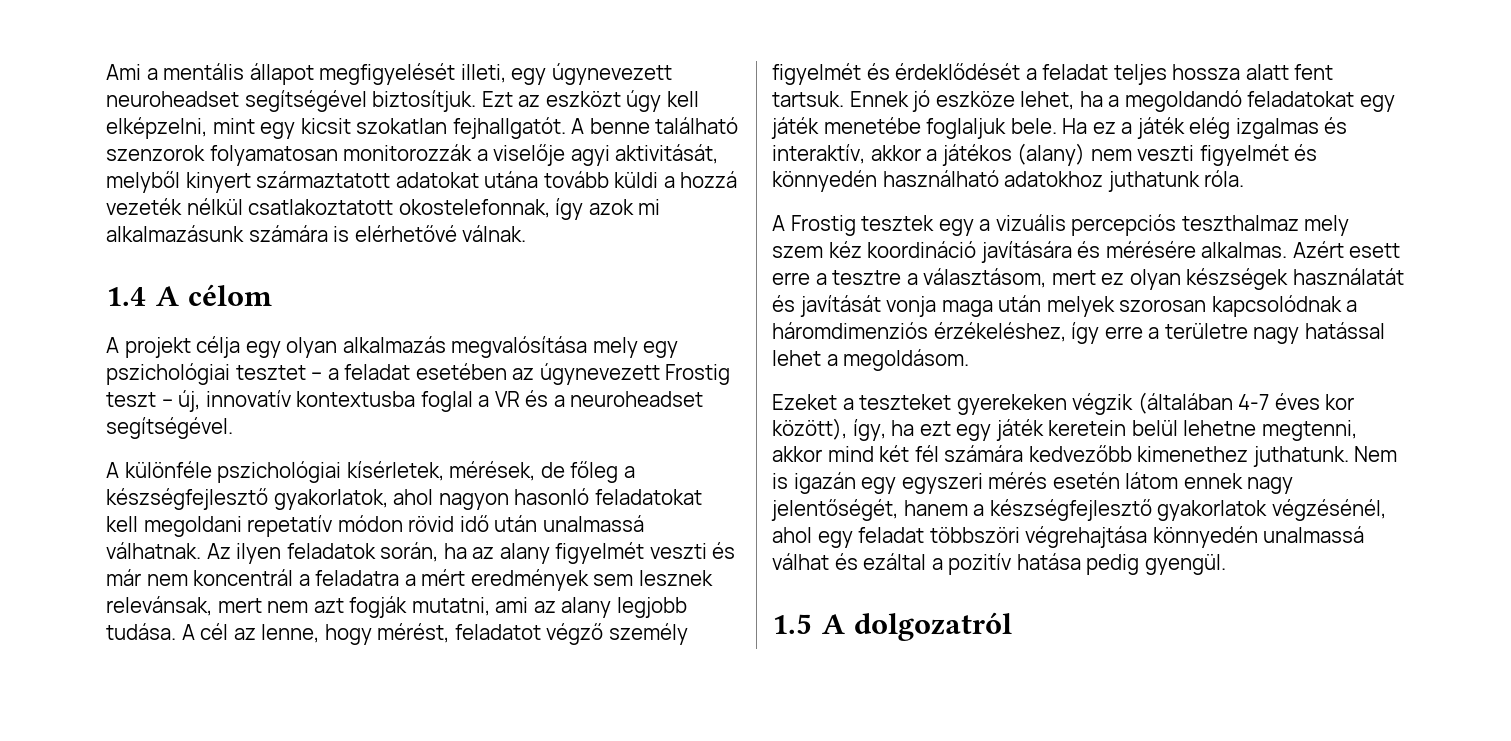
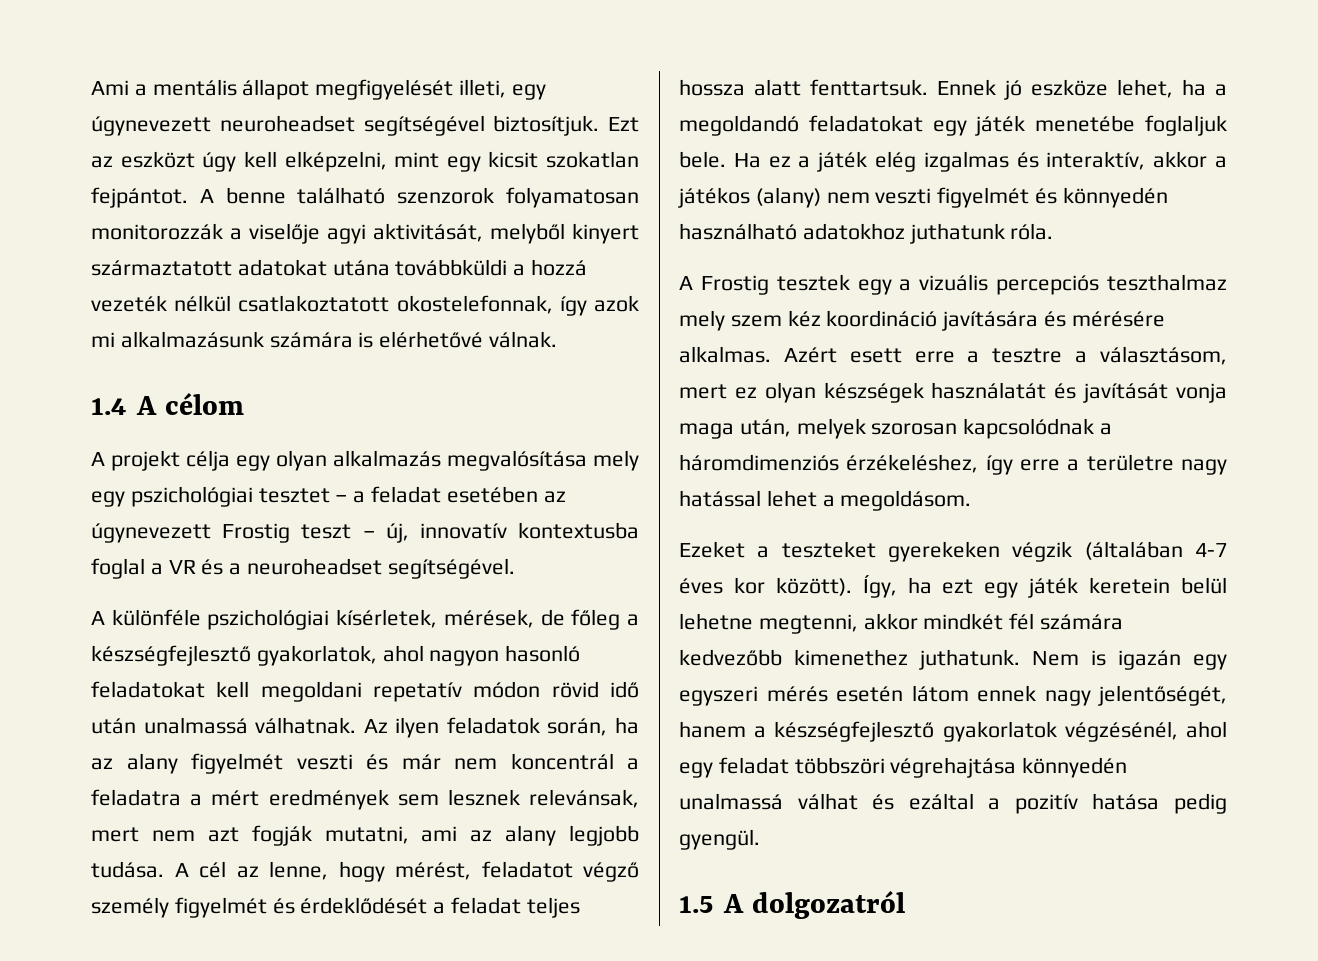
[452,117,566,139] fejhallgatót. -> [91,187,188,208] fejpántot.
[543,171,659,188] tovább küldi -> [395,259,508,276] továbbküldi
[1294,64,1334,80] [772,91,844,107] fent tartsuk. -> [810,79,928,96] fenttartsuk.
[998,295,1042,312] után -> [739,419,791,437] után,
[772,418,886,441] között), így, -> [775,575,897,598] között). Így,
[827,445,910,462] mind két -> [923,613,1004,630] mindkét

